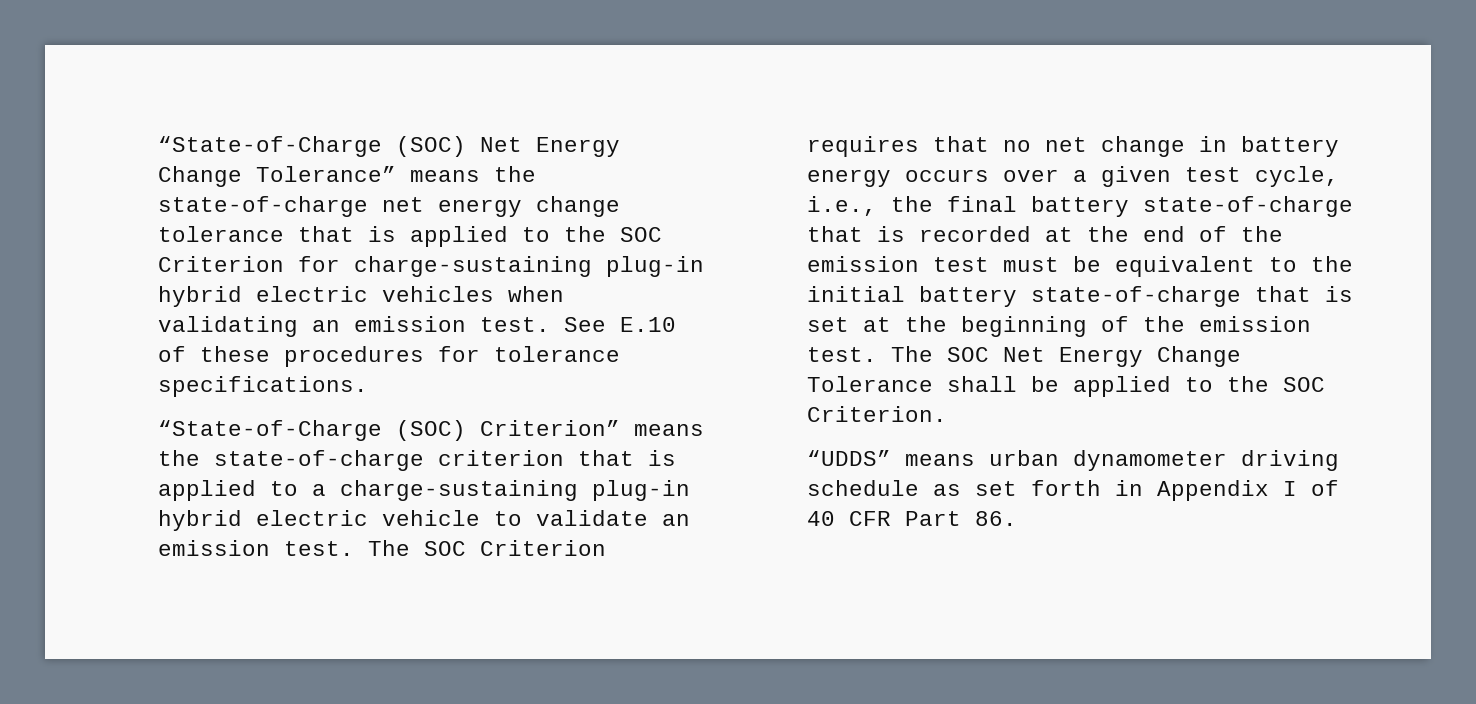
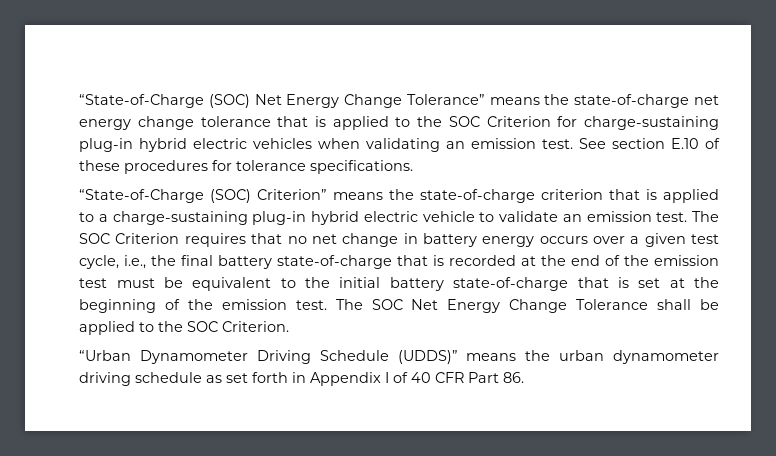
(607, 324) none -> [612,138,666,149] section
[807,450,976,466] “UDDS” means -> [79,350,551,364] “Urban Dynamometer Driving Schedule (UDDS)” means the

